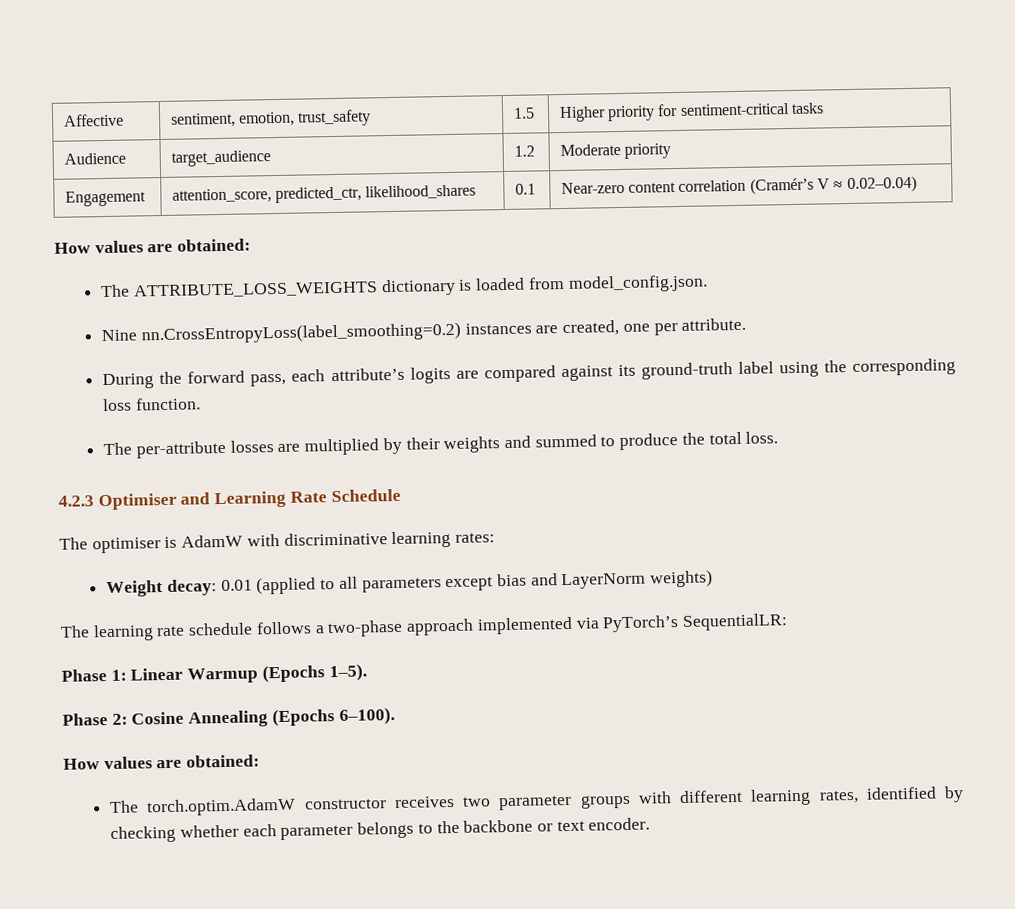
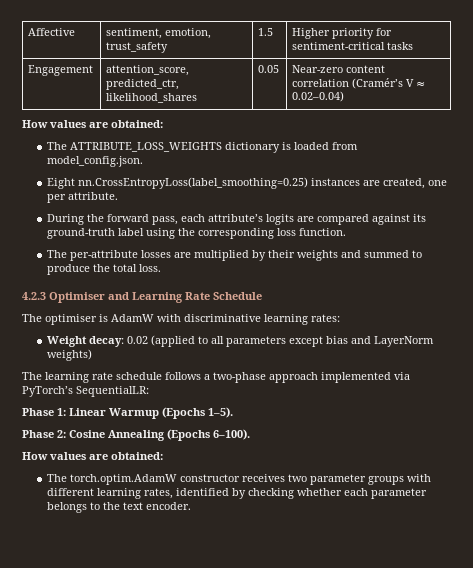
[63,152,126,165] [170,150,271,167] [513,145,535,157] [559,143,672,159] // Audience | target_audience | 1.2 | Moderate priority -> (414, 46) none
[514,183,536,195] 0.1 -> [258,65,280,73] 0.05
[101,321,461,345] Nine nn.CrossEntropyLoss(label_smoothing=0.2) -> [46,177,308,189] Eight nn.CrossEntropyLoss(label_smoothing=0.25)
[220,579,253,592] 0.01 -> [126,336,148,344] 0.02
[463,819,554,833] backbone or -> (120, 506) none

